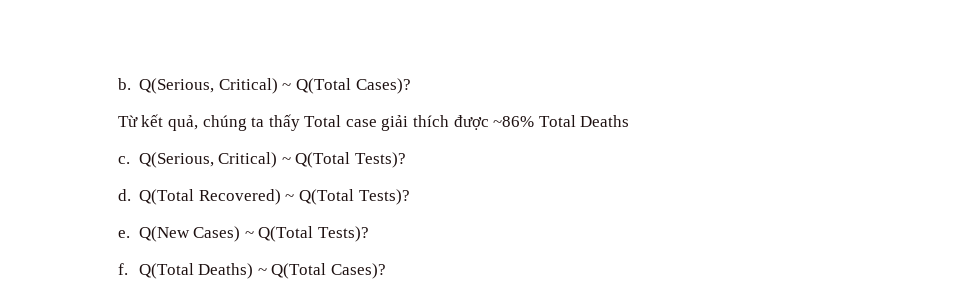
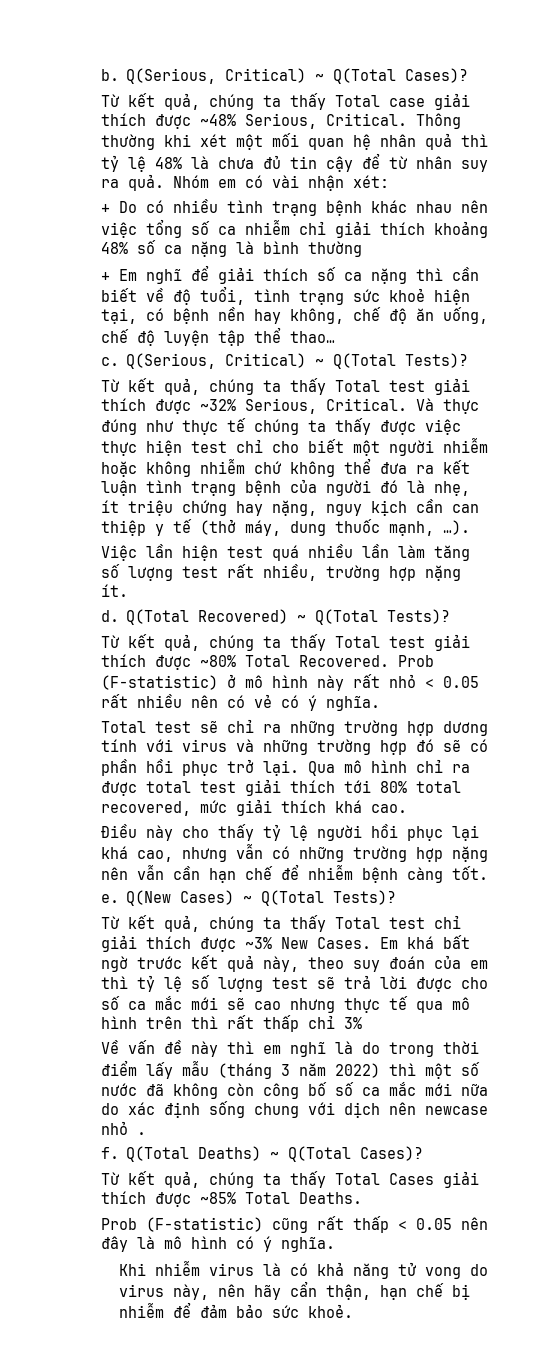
[493,115,630,127] ~86% Total Deaths -> [199,113,461,129] [100,133,488,150] [100,153,488,172] [100,174,389,191] [100,199,488,216] [100,219,488,238] [100,240,362,257] [100,265,479,284] [100,286,470,305] [100,307,488,324] [100,327,335,346] ~48% Serious, Critical. Thông thường khi xét một mối quan hệ nhân quả thì tỷ lệ 48% là chưa đủ tin cậy để từ nhân suy ra quả. Nhóm em có vài nhận xét: // + Do có nhiều tình trạng bệnh khác nhau nên việc tổng số ca nhiễm chỉ giải thích khoảng 48% số ca nặng là bình thường // + Em nghĩ để giải thích số ca nặng thì cần biết về độ tuổi, tình trạng sức khoẻ hiện tại, có bệnh nền hay không, chế độ ăn uống, chế độ luyện tập thể thao…
(407, 160) none -> [100,378,470,395] [100,398,479,414] [100,418,461,435] [100,438,488,456] [100,458,470,477] [100,479,470,496] [100,499,479,516] [100,519,470,536] [100,544,470,561] [100,564,461,581] [100,584,128,597] // Từ kết quả, chúng ta thấy Total test giải thích được ~32% Serious, Critical. Và thực đúng như thực tế chúng ta thấy được việc thực hiện test chỉ cho biết một người nhiễm hoặc không nhiễm chứ không thể đưa ra kết luận tình trạng bệnh của người đó là nhẹ, ít triệu chứng hay nặng, nguy kịch cần can thiệp y tế (thở máy, dung thuốc mạnh, …). // Việc lần hiện test quá nhiều lần làm tăng số lượng test rất nhiều, trường hợp nặng ít.
(410, 197) none -> [100,634,470,651] [100,654,434,670] [100,674,479,691] [100,694,380,711] [100,719,488,736] [100,739,488,755] [100,759,470,776] [100,779,461,796] [100,799,407,816] [100,824,479,841] [100,844,488,862] [100,864,488,883] // Từ kết quả, chúng ta thấy Total test giải thích được ~80% Total Recovered. Prob (F-statistic) ở mô hình này rất nhỏ < 0.05 rất nhiều nên có vẻ có ý nghĩa. // Total test sẽ chỉ ra những trường hợp dương tính với virus và những trường hợp đó sẽ có phần hồi phục trở lại. Qua mô hình chỉ ra được total test giải thích tới 80% total recovered, mức giải thích khá cao. // Điều này cho thấy tỷ lệ người hồi phục lại khá cao, nhưng vẫn có những trường hợp nặng nên vẫn cần hạn chế để nhiễm bệnh càng tốt.
(370, 234) none -> [100,915,461,932] [100,935,470,952] [100,955,488,972] [100,975,488,992] [100,995,470,1013] [100,1015,362,1032] [100,1040,479,1057] [100,1060,480,1079] [100,1081,488,1099] [100,1101,488,1118] [100,1121,146,1135] // Từ kết quả, chúng ta thấy Total test chỉ giải thích được ~3% New Cases. Em khá bất ngờ trước kết quả này, theo suy đoán của em thì tỷ lệ số lượng test sẽ trả lời được cho số ca mắc mới sẽ cao nhưng thực tế qua mô hình trên thì rất thấp chỉ 3% // Về vấn đề này thì em nghĩ là do trong thời điểm lấy mẫu (tháng 3 năm 2022) thì một số nước đã không còn công bố số ca mắc mới nữa do xác định sống chung với dịch nên newcase nhỏ .
(387, 271) none -> [100,1171,479,1188] [100,1191,362,1207] [100,1216,488,1233] [100,1236,335,1252] [118,1261,488,1279] [118,1281,470,1300] [118,1302,353,1318] // Từ kết quả, chúng ta thấy Total Cases giải thích được ~85% Total Deaths. // Prob (F-statistic) cũng rất thấp < 0.05 nên đây là mô hình có ý nghĩa. // Khi nhiễm virus là có khả năng tử vong do virus này, nên hãy cẩn thận, hạn chế bị nhiễm để đảm bảo sức khoẻ.

